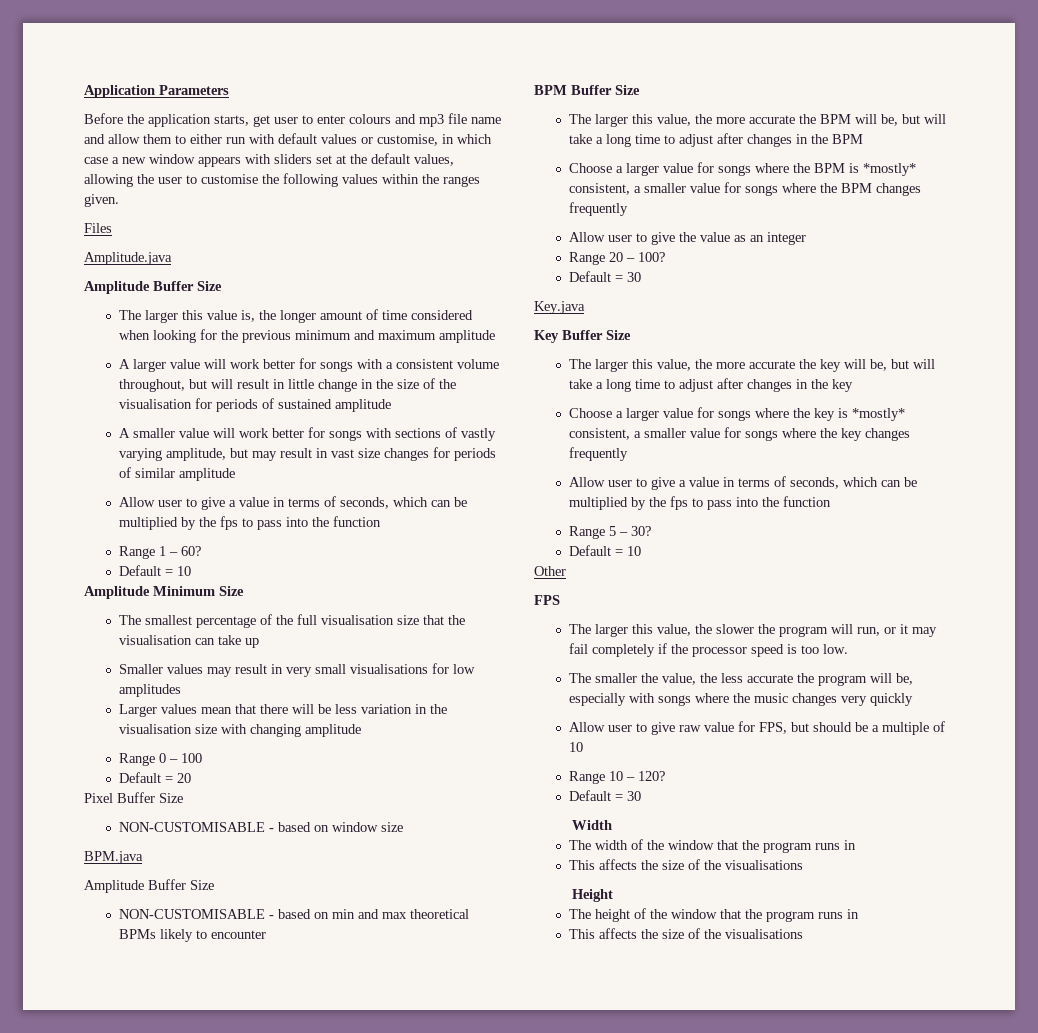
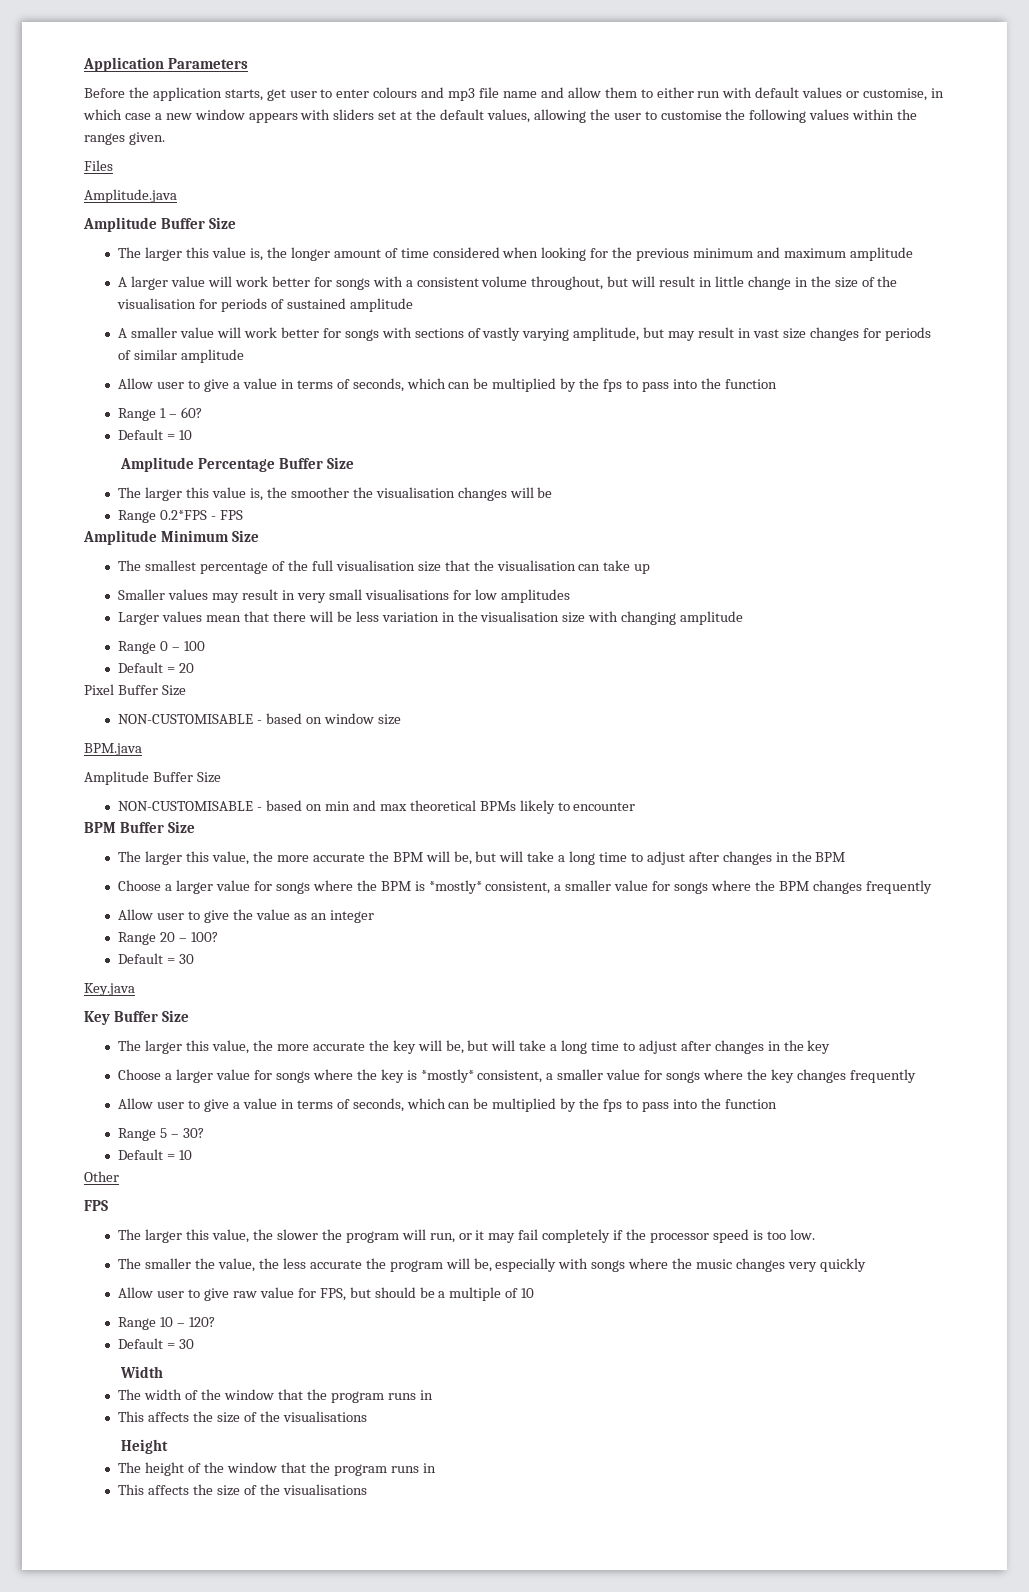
(191, 571) none -> [119,457,354,472] [118,487,553,501] [118,510,244,523] // Amplitude Percentage Buffer Size // The larger this value is, the smoother the visualisation changes will be // Range 0.2*FPS - FPS

